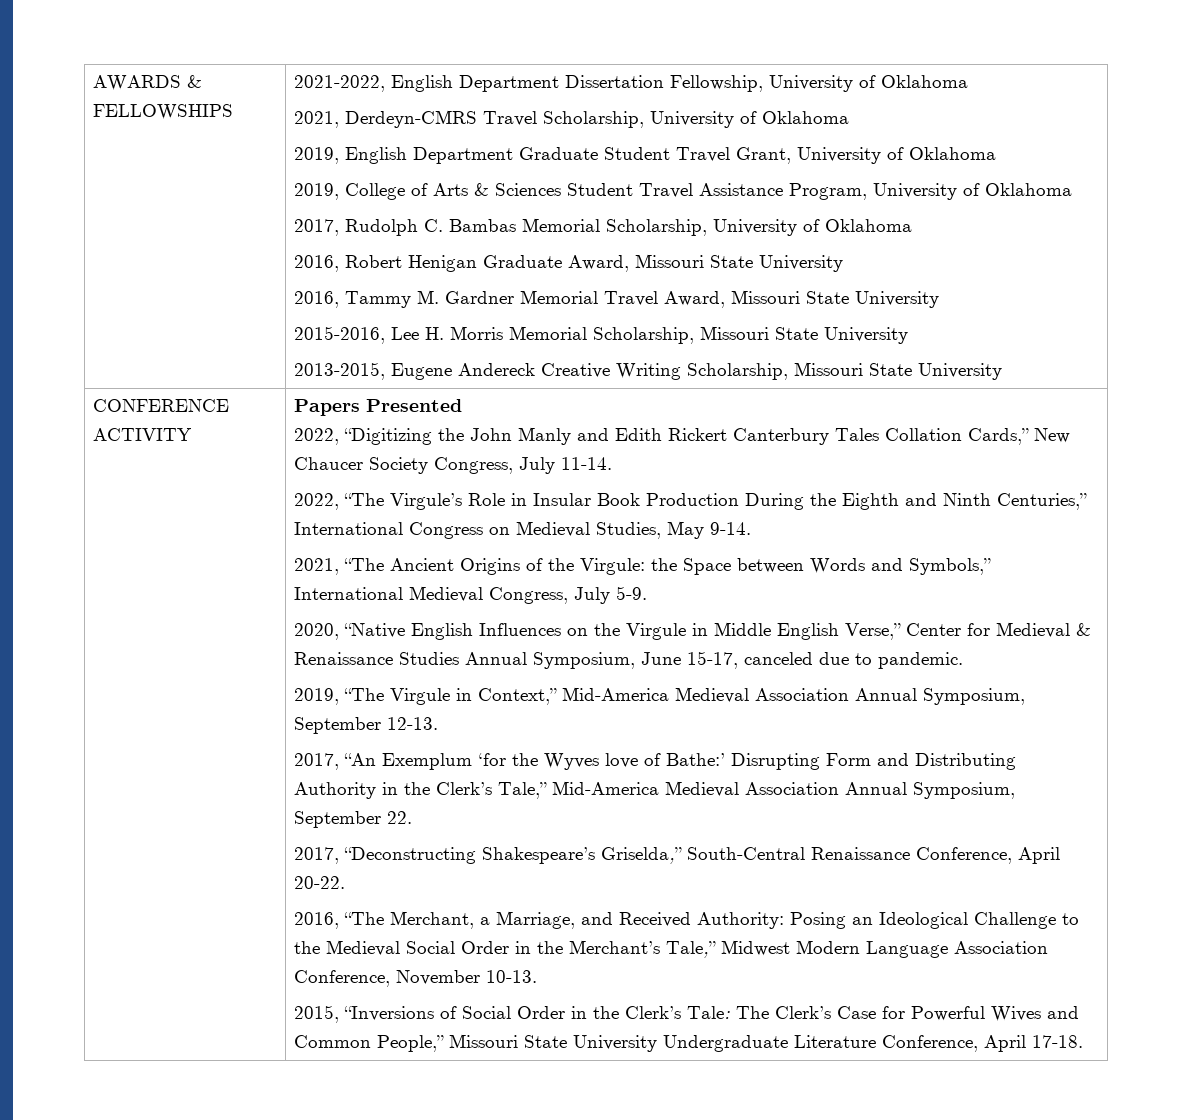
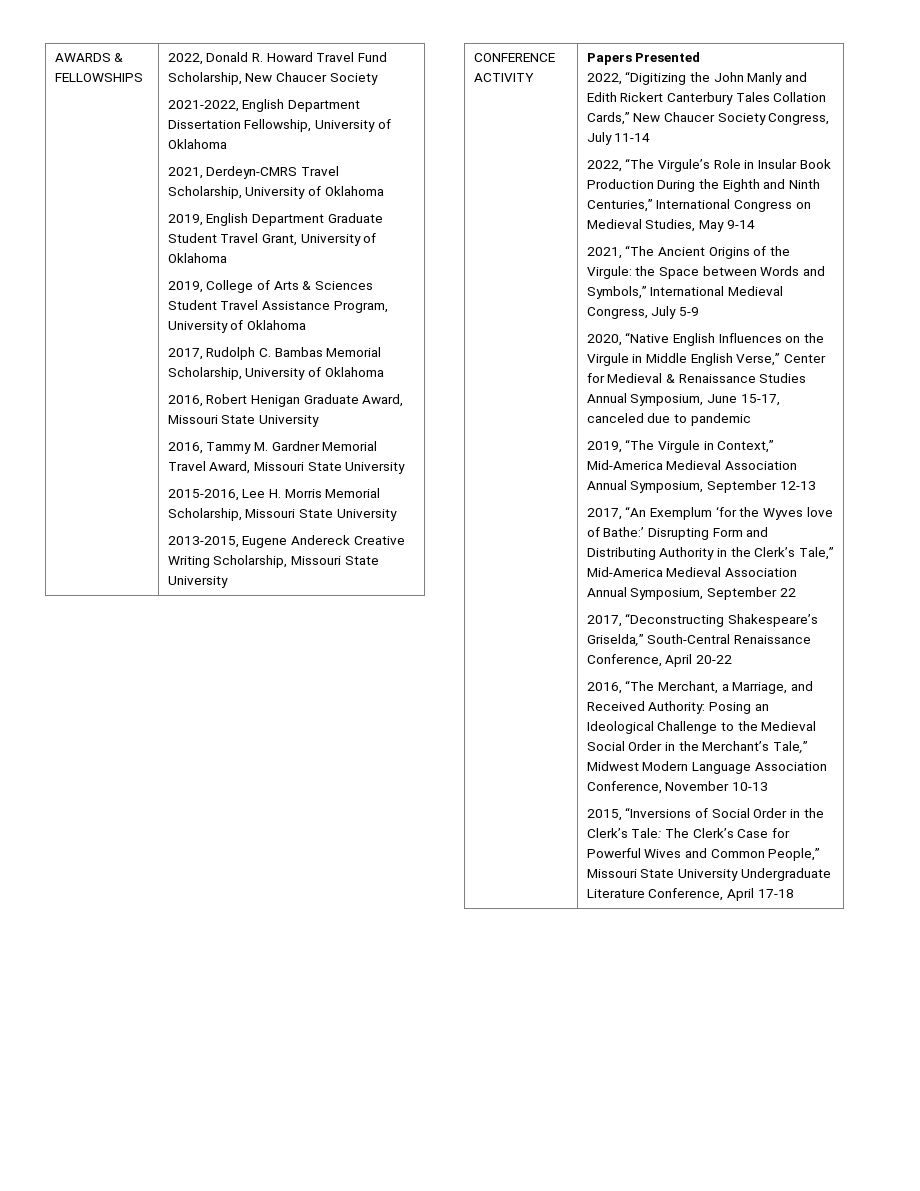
(234, 112) none -> [167,52,387,65] [167,72,378,85] 2022, Donald R. Howard Travel Fund Scholarship, New Chaucer Society //
[561,457,613,470] 11-14. -> [614,133,651,142] 11-14
[710,522,752,535] 9-14. -> [726,220,755,229] 9-14
[616,586,648,600] 5-9. -> [679,307,700,316] 5-9
[878,652,964,669] pandemic. -> [690,413,751,426] pandemic
[387,717,439,730] 12-13. -> [779,481,816,490] 12-13
[387,811,413,824] 22. -> [779,588,796,597] 22
[294,876,346,889] 20-22. -> [696,655,733,664] 20-22
[486,970,538,983] 10-13. -> [732,782,769,791] 10-13
[1032,1035,1084,1048] 17-18. -> [757,889,794,898] 17-18

